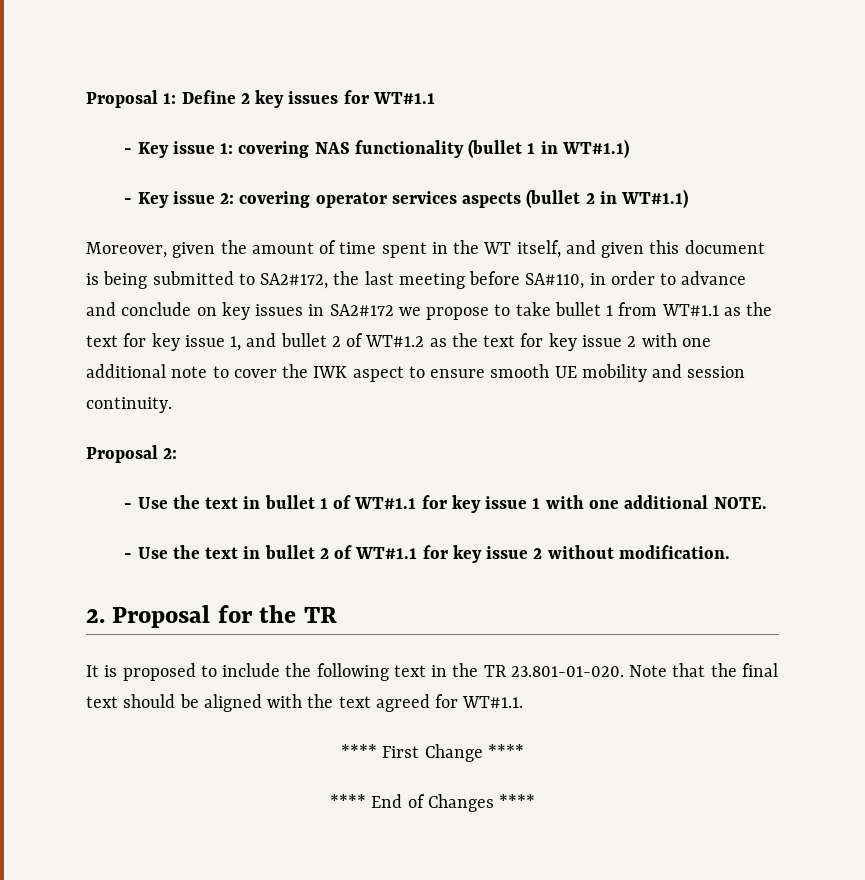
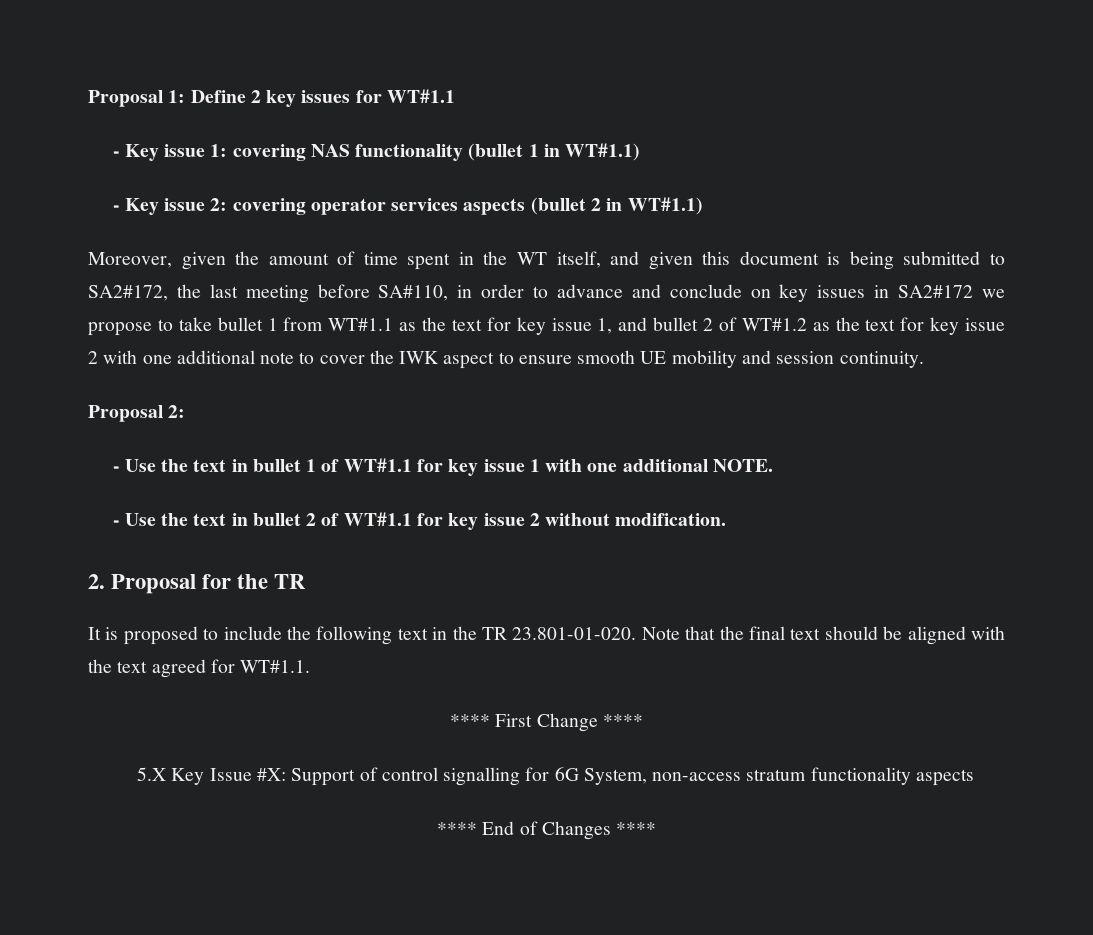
(524, 751) none -> [137,767,974,786] // 5.X Key Issue #X: Support of control signalling for 6G System, non-access stratum functionality aspects

